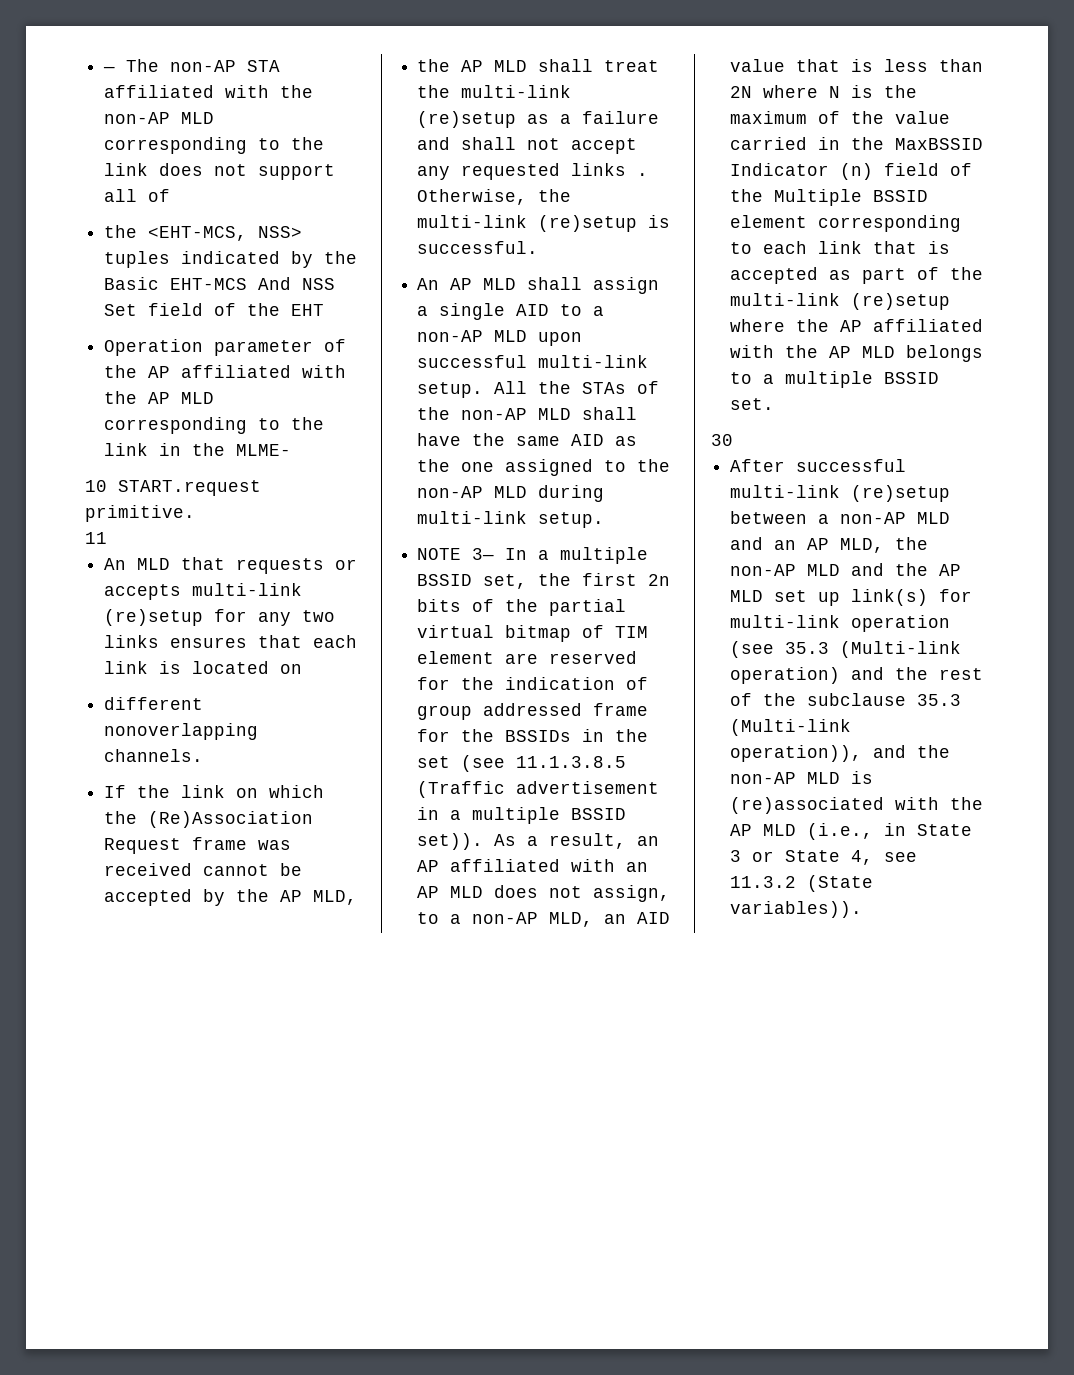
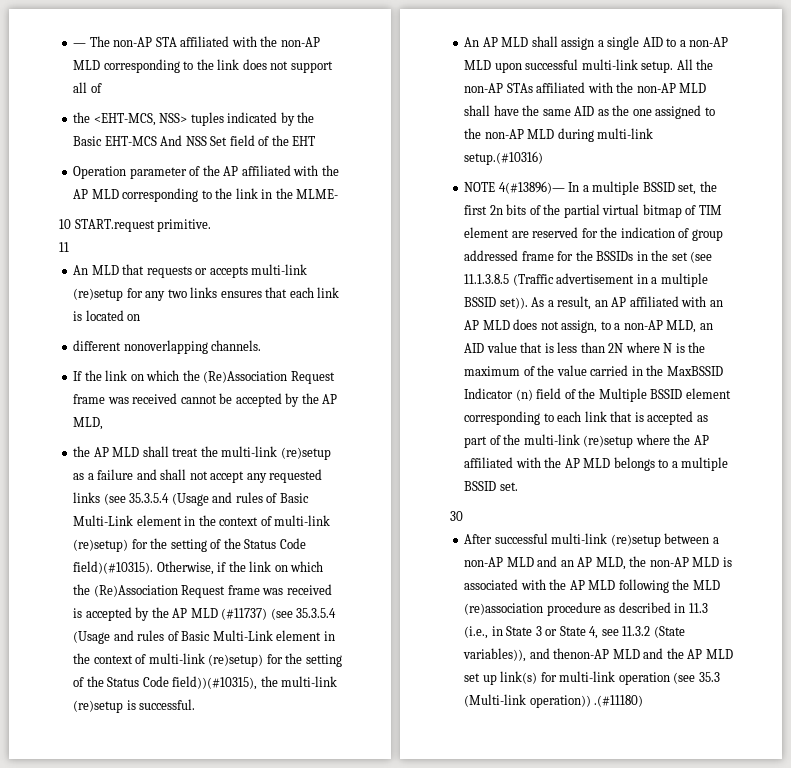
[637,173,649,176] [417,189,528,205] . Otherwise, -> [103,492,309,506] [73,515,331,526] [73,538,306,552] [73,561,324,575] [73,584,332,598] [73,607,337,621] [73,630,335,644] [73,653,342,667] [73,676,258,690] (see 35.3.5.4 (Usage and rules of Basic Multi-Link element in the context of multi-link (re)setup) for the setting of the Status Code field)(#10315). Otherwise, if the link on which the (Re)Association Request frame was received is accepted by the AP MLD (#11737) (see 35.3.5.4 (Usage and rules of Basic Multi-Link element in the context of multi-link (re)setup) for the setting of the Status Code field))(#10315),
[582,381,660,394] STAs of -> [464,82,613,93] non-AP STAs affiliated with
[538,512,605,528] setup. -> [464,151,544,165] setup.(#10316)
[472,548,495,560] 3— -> [498,181,565,194] 4(#13896)—
(841, 570) none -> [722,557,732,567] [464,579,720,593] [464,602,708,616] [464,626,685,639] [463,648,640,662] is associated with the AP MLD following the MLD (re)association procedure as described in 11.3 (i.e., in State 3 or State 4, see 11.3.2 (State variables)), and thenon-AP MLD
[730,667,984,684] [730,693,962,706] [730,719,852,736] [730,745,951,762] [730,771,874,784] [730,797,984,814] [730,823,973,840] [730,850,918,865] [730,875,874,892] [730,901,863,918] operation) and the rest of the subclause 35.3 (Multi-link operation)), and the non-AP MLD is (re)associated with the AP MLD (i.e., in State 3 or State 4, see 11.3.2 (State variables)). -> [529,695,644,708] operation)) .(#11180)

